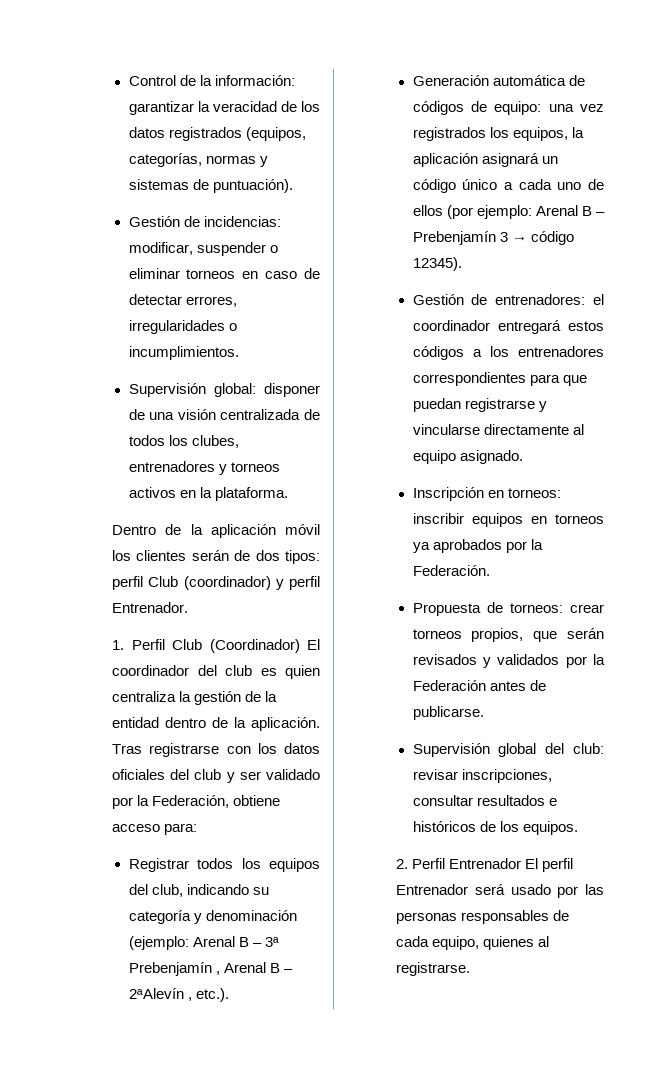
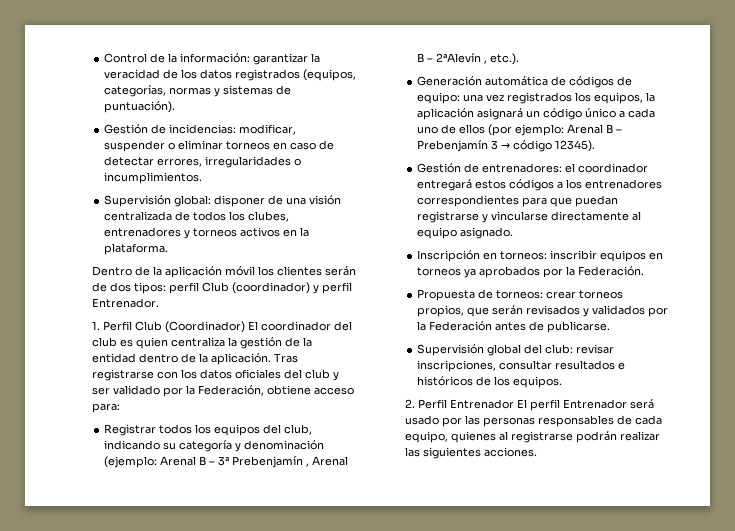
[396,962,471,976] registrarse. -> [510,431,660,443] [404,447,537,459] registrarse podrán realizar las siguientes acciones.

